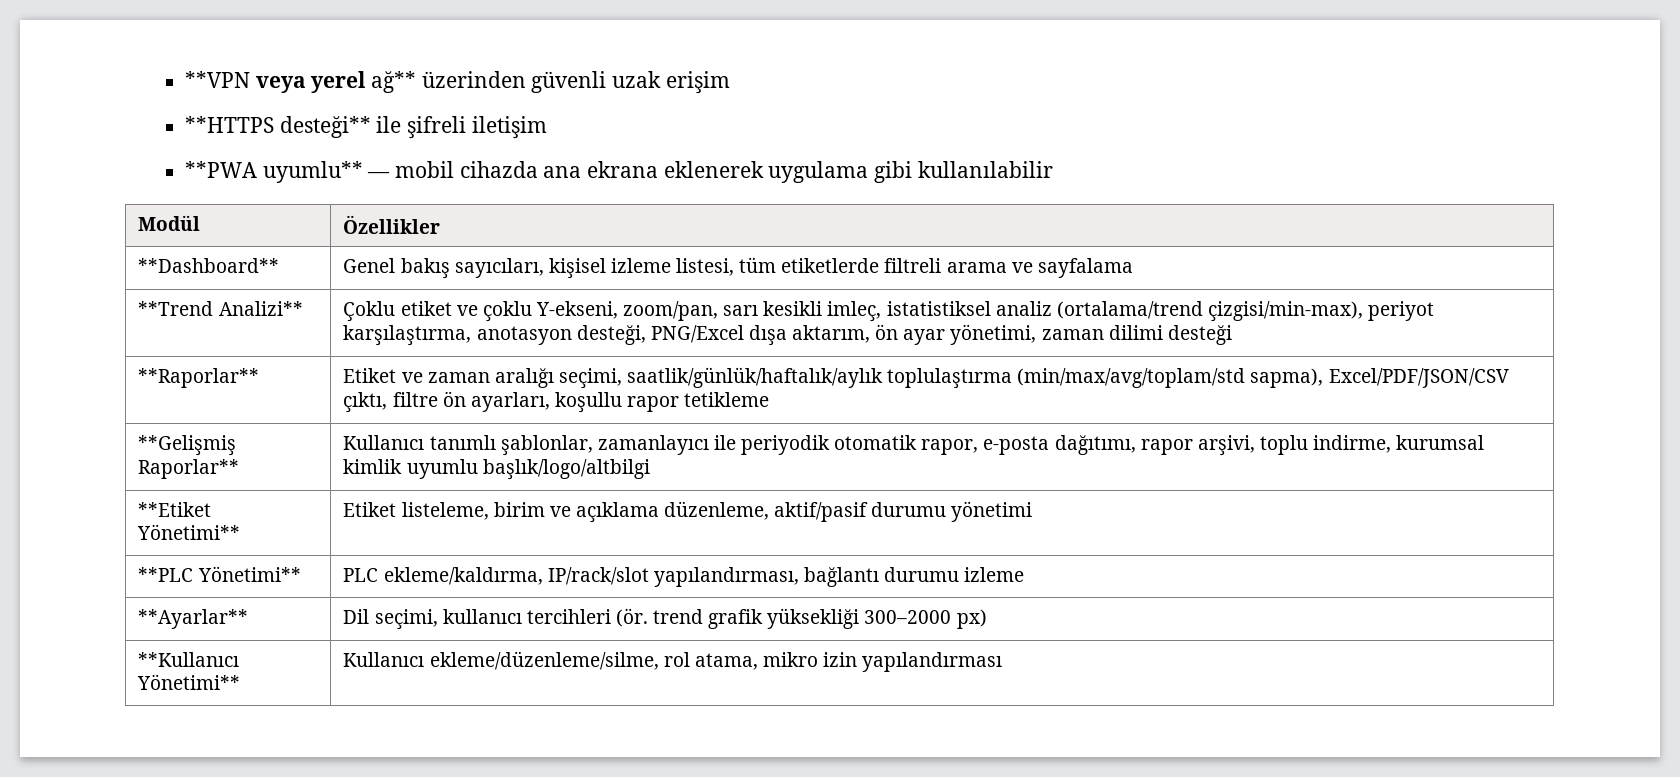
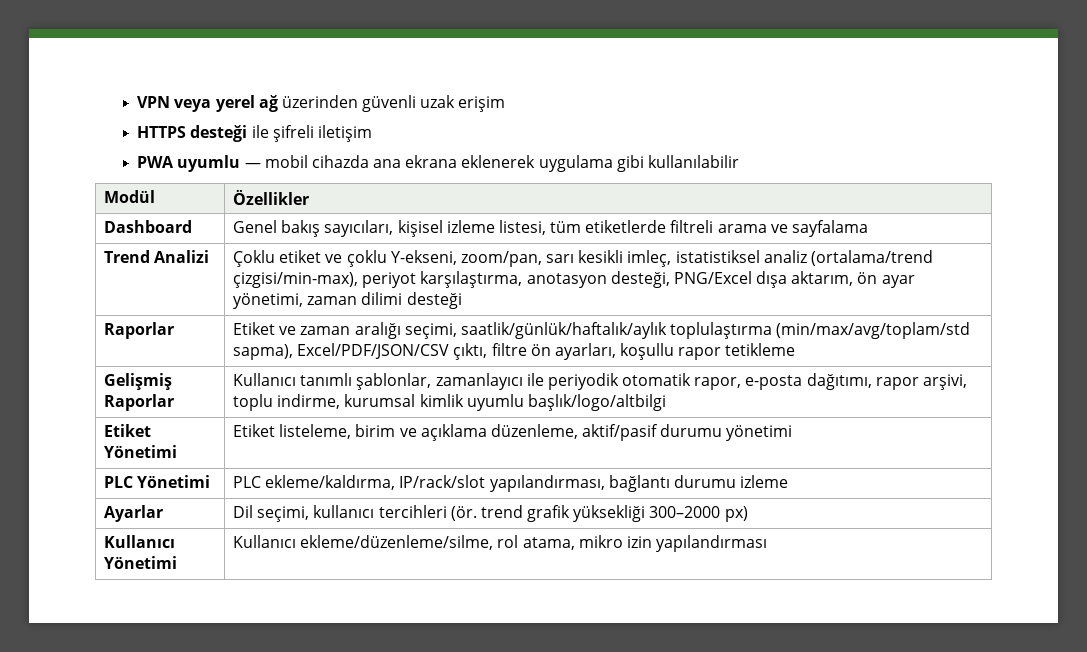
[184,71,250,88] **VPN -> [137,96,171,108] VPN
[370,71,416,93] ağ** -> [258,95,278,112] ağ
[184,116,371,138] **HTTPS desteği** -> [137,125,248,142] HTTPS desteği
[184,161,363,183] **PWA uyumlu** -> [137,155,241,172] PWA uyumlu
[138,258,280,273] **Dashboard** -> [103,220,192,233] Dashboard
[138,301,303,316] **Trend Analizi** -> [103,250,210,263] Trend Analizi
[138,368,260,388] **Raporlar** -> [103,322,174,339] Raporlar
[138,435,237,456] [138,459,240,479] **Gelişmiş Raporlar** -> [103,373,172,390] [103,394,174,411] Gelişmiş Raporlar
[138,502,212,517] [137,524,241,540] **Etiket Yönetimi** -> [103,424,151,437] [103,445,177,458] Etiket Yönetimi
[138,566,301,582] **PLC Yönetimi** -> [103,475,211,488] PLC Yönetimi
[138,609,249,629] **Ayarlar** -> [103,505,163,522] Ayarlar
[138,652,240,667] [137,674,241,690] **Kullanıcı Yönetimi** -> [103,535,175,548] [103,556,177,569] Kullanıcı Yönetimi

